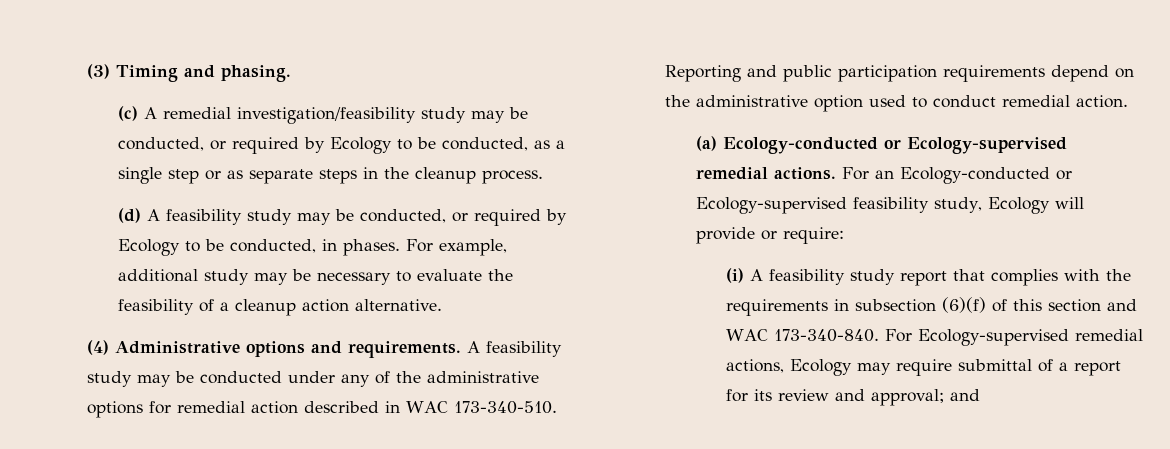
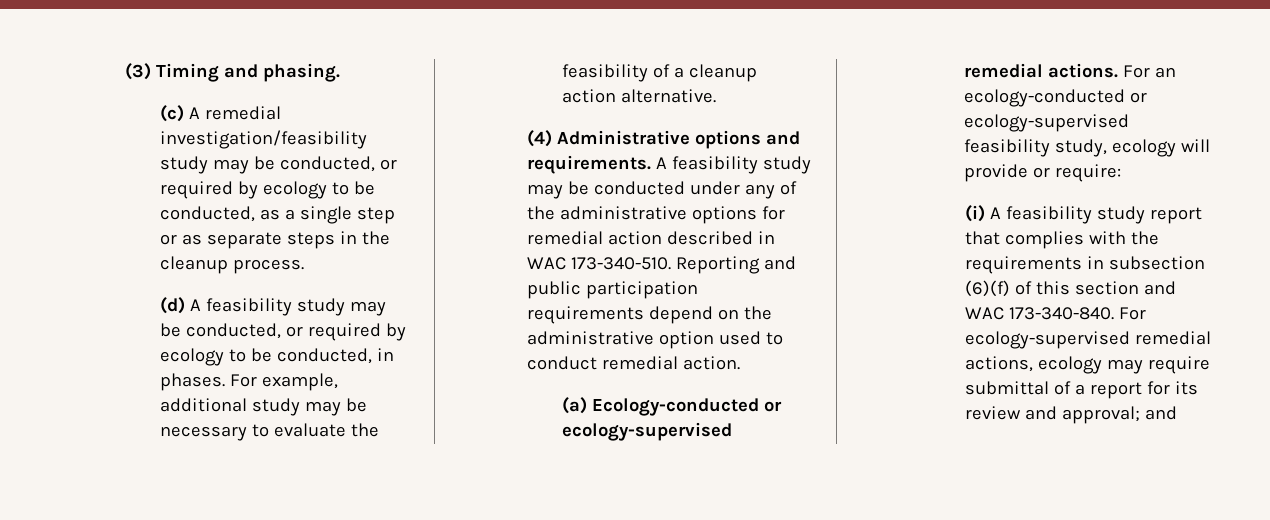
[329,137,392,154] Ecology -> [263,181,328,199] ecology
[117,239,180,256] Ecology -> [160,348,225,366] ecology
[906,137,1067,154] Ecology-supervised -> [562,422,733,441] ecology-supervised
[899,167,1072,184] [695,197,847,214] Ecology-conducted or Ecology-supervised -> [964,89,1148,107] [964,114,1130,132] ecology-conducted or ecology-supervised
[987,197,1050,214] Ecology -> [1112,139,1177,157] ecology
[918,329,1070,346] Ecology-supervised -> [965,331,1131,349] ecology-supervised
[790,359,853,376] Ecology -> [1038,356,1103,374] ecology

